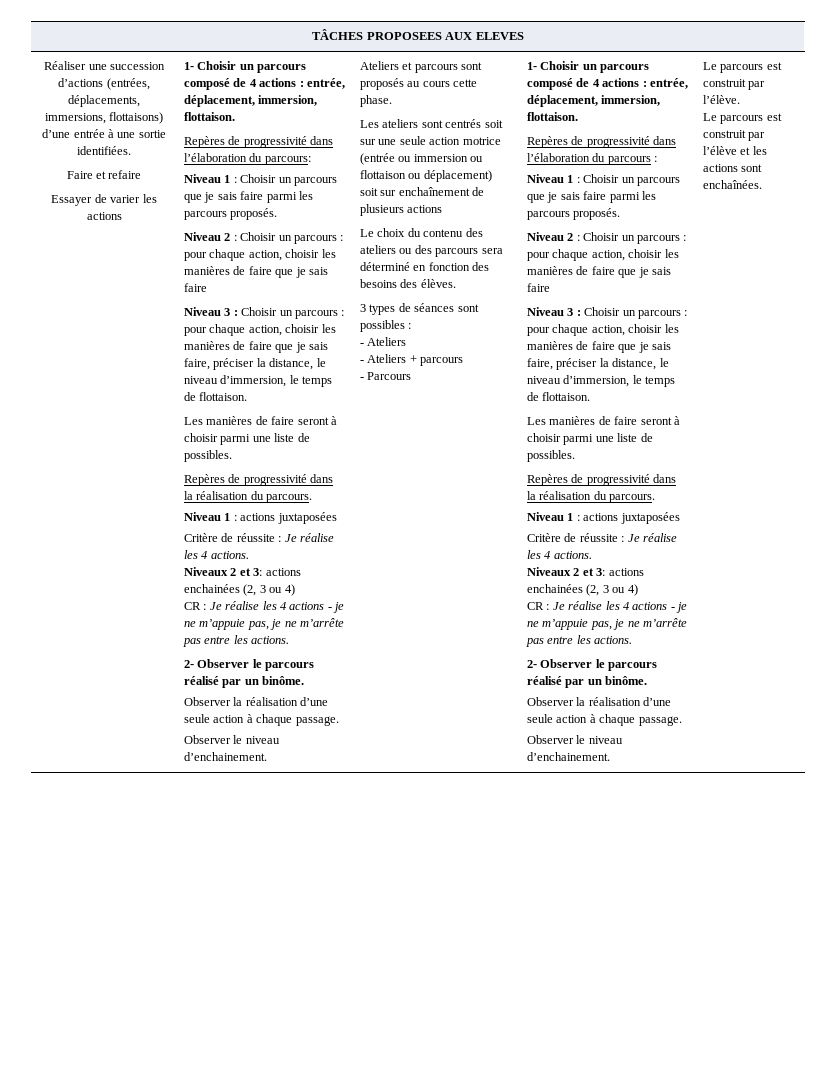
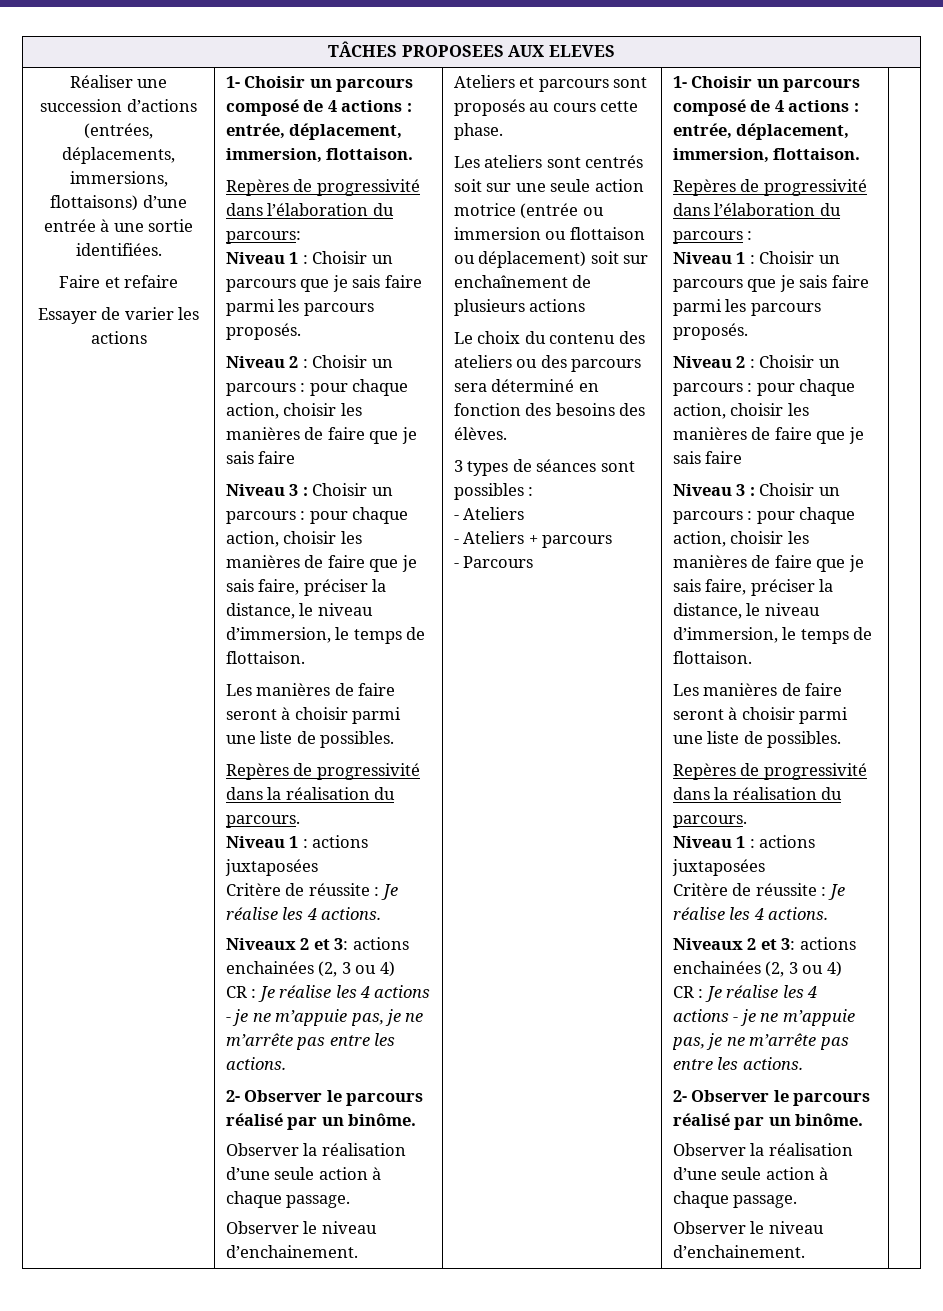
[703,62,782,73] [703,79,766,90] [703,95,741,104] [703,113,782,124] [703,130,766,141] [703,146,767,155] [703,164,763,172] [703,180,763,189] Le parcours est construit par l’élève. // Le parcours est construit par l’élève et les actions sont enchaînées. -> (805, 1251) none

